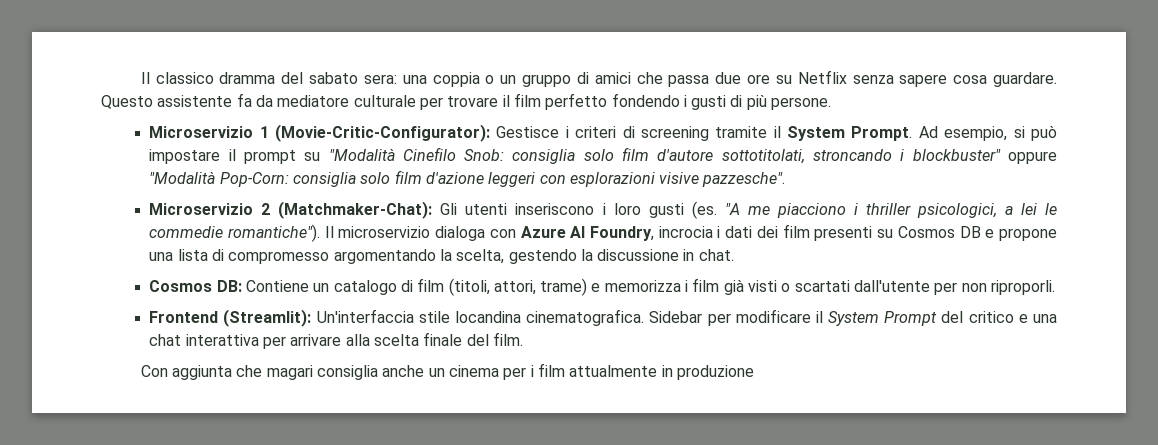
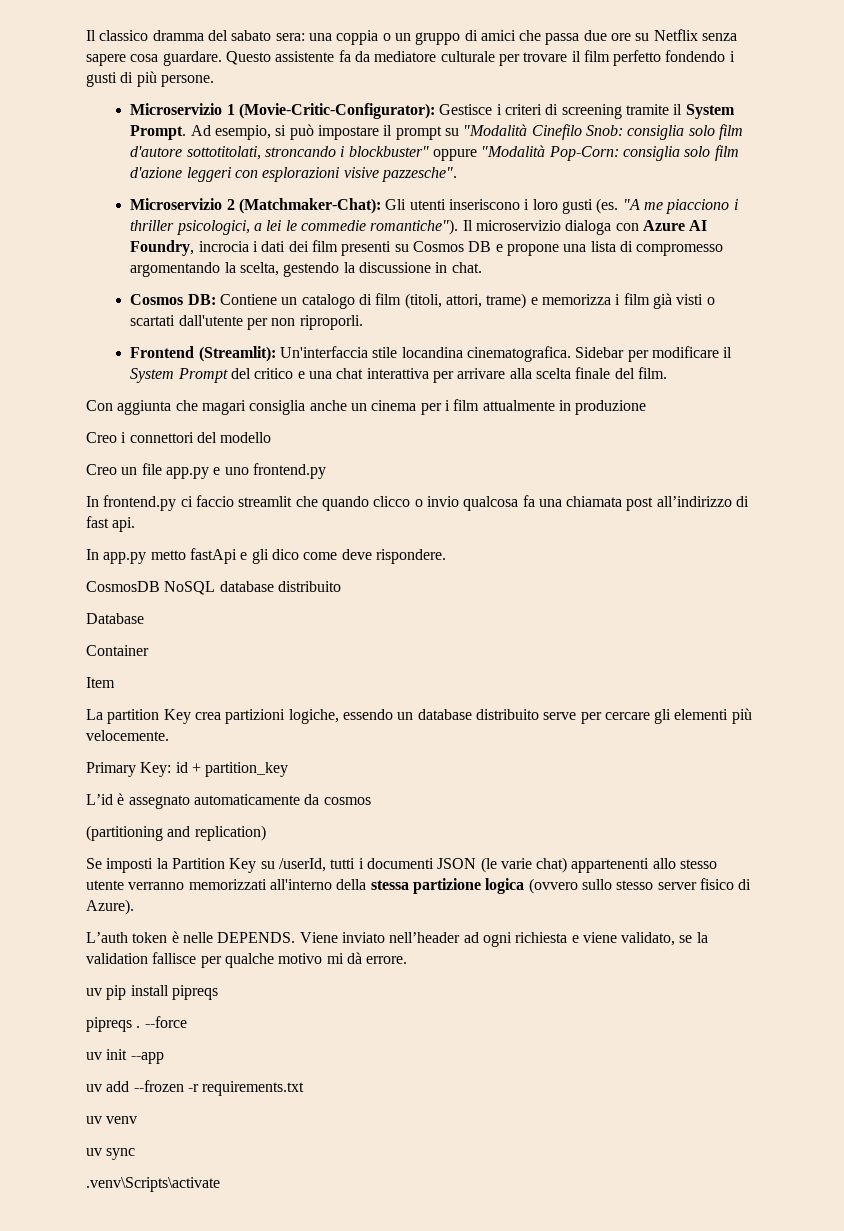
(754, 372) none -> [86,432,272,443] [86,463,326,479] [86,495,750,511] [86,516,136,532] [86,548,446,564] [86,581,341,595] [86,613,144,624] [86,645,149,656] [86,677,115,688] [86,708,752,724] [86,730,169,741] [86,762,289,777] [86,793,371,809] [86,825,266,841] [86,857,718,873] [86,878,752,894] [86,899,134,915] [86,931,708,947] [86,952,408,968] [86,985,218,1000] [86,1016,187,1032] [86,1049,164,1064] [86,1080,305,1096] [86,1116,138,1124] [86,1148,136,1160] [86,1177,220,1192] // Creo i connettori del modello // Creo un file app.py e uno frontend.py // In frontend.py ci faccio streamlit che quando clicco o invio qualcosa fa una chiamata post all’indirizzo di fast api. // In app.py metto fastApi e gli dico come deve rispondere. // CosmosDB NoSQL database distribuito // Database // Container // Item // La partition Key crea partizioni logiche, essendo un database distribuito serve per cercare gli elementi più velocemente. // Primary Key: id + partition_key // L’id è assegnato automaticamente da cosmos // (partitioning and replication) // Se imposti la Partition Key su /userId, tutti i documenti JSON (le varie chat) appartenenti allo stesso utente verranno memorizzati all'interno della stessa partizione logica (ovvero sullo stesso server fisico di Azure). // L’auth token è nelle DEPENDS. Viene inviato nell’header ad ogni richiesta e viene validato, se la validation fallisce per qualche motivo mi dà errore. // uv pip install pipreqs // pipreqs . --force // uv init --app // uv add --frozen -r requirements.txt // uv venv // uv sync // .venv\Scripts\activate

